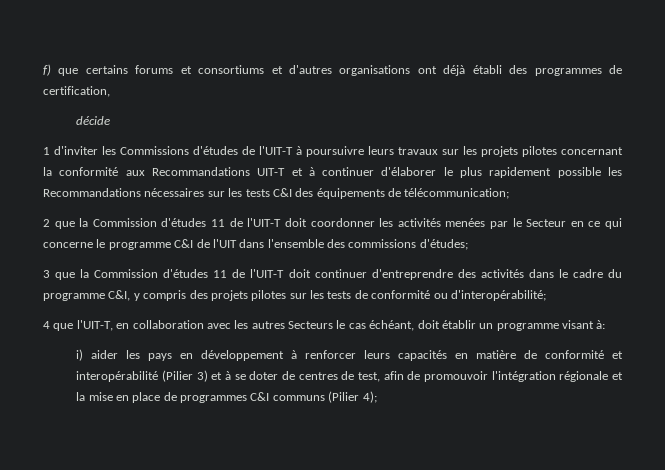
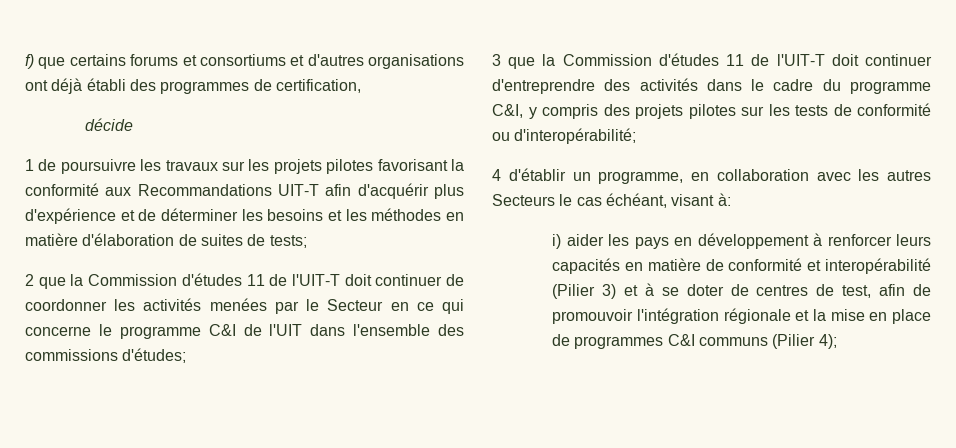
[54,146,394,157] d'inviter les Commissions d'études de l'UIT-T à poursuivre leurs -> [38,159,162,174] de poursuivre les
[561,147,623,155] concernant -> [377,159,448,171] favorisant
[291,167,622,178] [43,188,510,199] et à continuer d'élaborer le plus rapidement possible les Recommandations nécessaires sur les tests C&I des équipements de télécommunication; -> [325,183,464,199] [25,208,465,224] [25,233,307,248] afin d'acquérir plus d'expérience et de déterminer les besoins et les méthodes en matière d'élaboration de suites de tests;
(307, 222) none -> [375,274,464,286] continuer de
[53,320,113,331] que l'UIT-T, -> [508,168,684,184] d'établir un programme,
[417,320,559,331] doit établir un programme -> (667, 200) none

